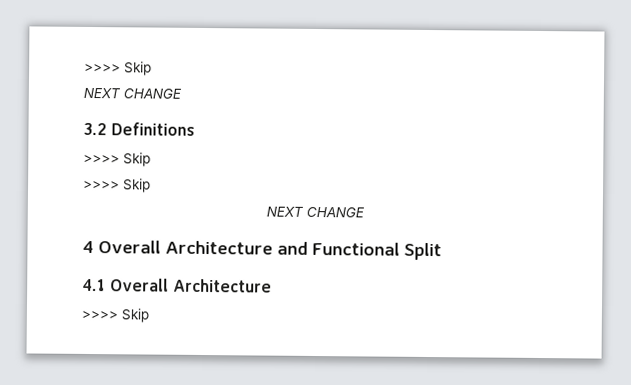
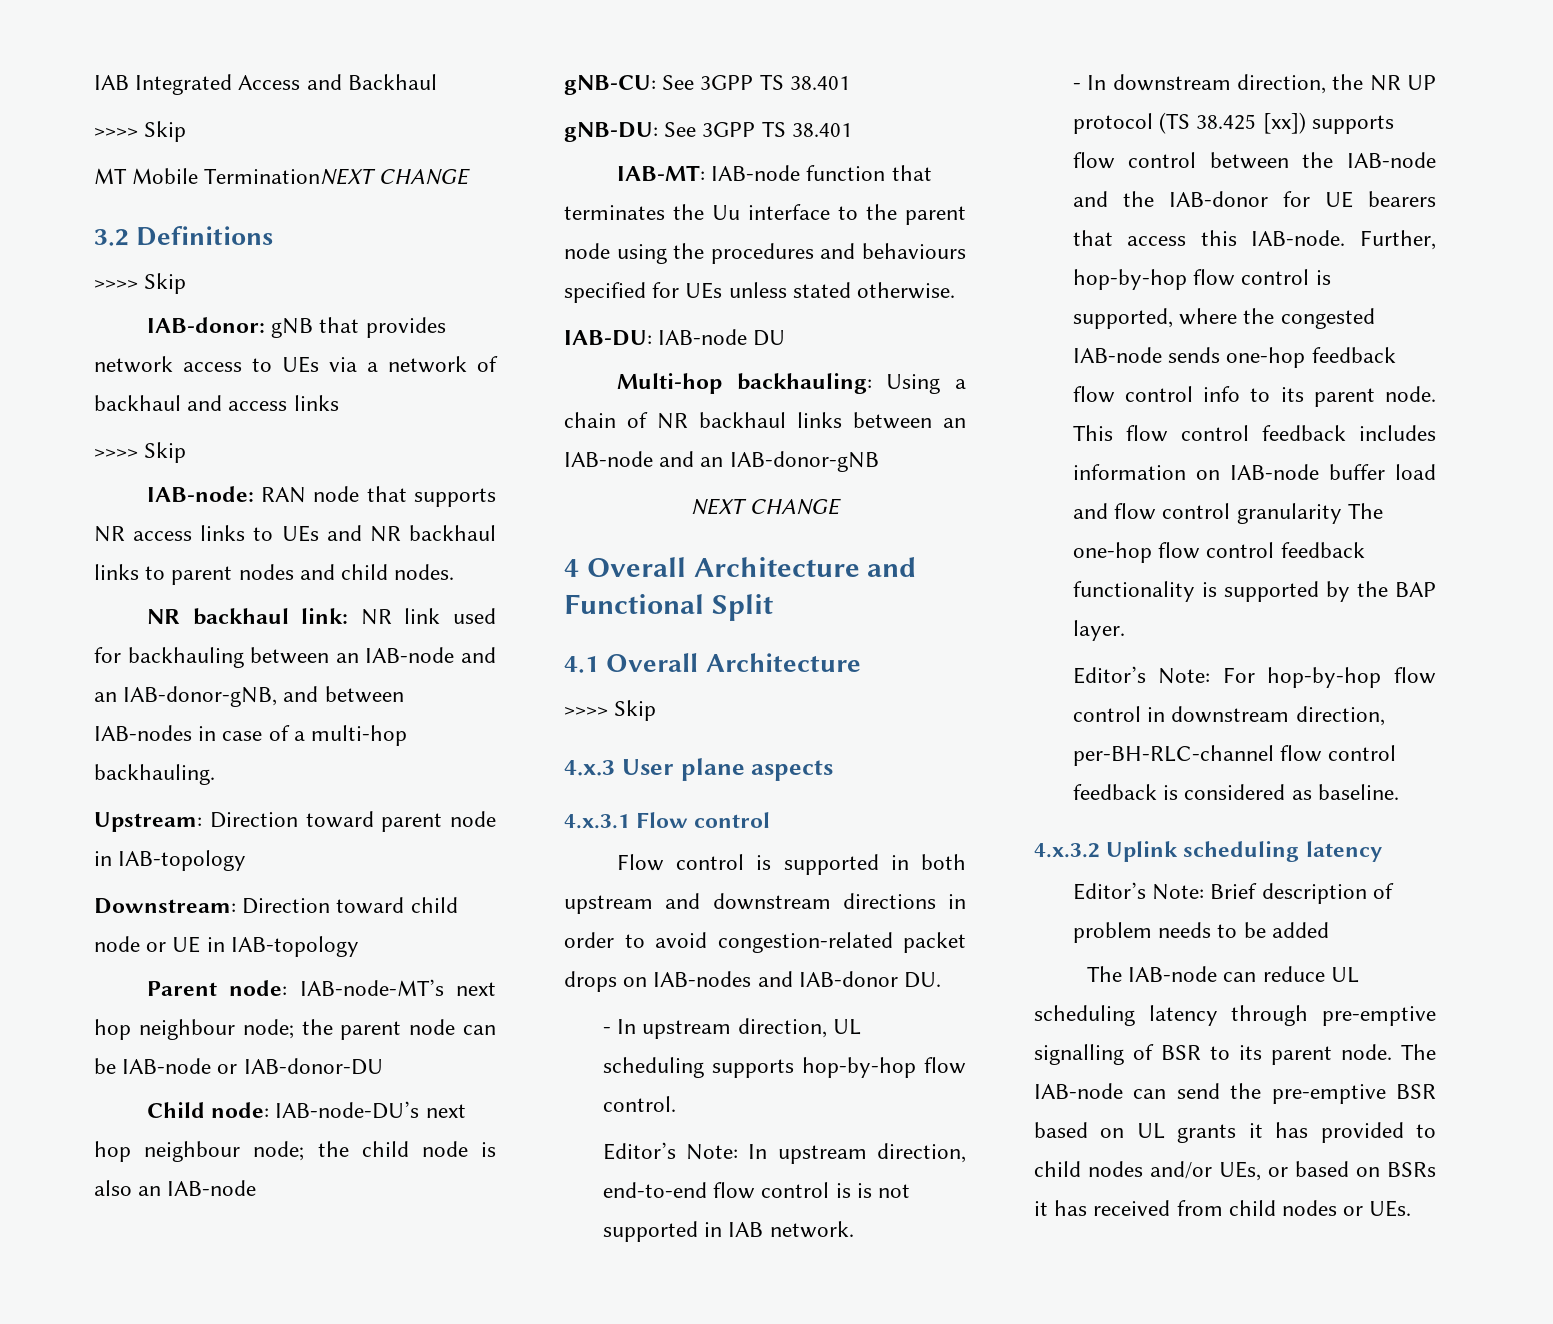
[84,61,152,76] [83,87,121,99] >>>> Skip // NEXT -> [94,74,437,95] [94,121,187,142] [94,168,377,185] IAB Integrated Access and Backhaul // >>>> Skip // MT Mobile TerminationNEXT
[83,178,151,193] >>>> Skip -> [146,317,446,338] [94,356,498,373] [94,395,339,411] [94,442,187,463] [146,486,496,507] [94,525,496,542] [94,564,455,585] [146,608,497,625] [94,647,496,668] [94,686,404,707] [94,725,408,746] [94,764,215,785] [94,811,496,832] [94,850,247,871] [94,897,458,914] [94,936,359,957] [146,979,496,996] [94,1019,496,1040] [94,1058,383,1075] [146,1101,466,1119] [94,1141,497,1162] [94,1180,257,1196] [564,74,850,95] [564,121,852,142] [616,165,932,181] [564,204,966,225] [564,243,966,264] [564,282,956,303] [564,329,786,346] [616,373,966,394] [564,412,966,429] [564,451,879,472] IAB-donor: gNB that provides network access to UEs via a network of backhaul and access links // >>>> Skip // IAB-node: RAN node that supports NR access links to UEs and NR backhaul links to parent nodes and child nodes. // NR backhaul link: NR link used for backhauling between an IAB-node and an IAB-donor-gNB, and between IAB-nodes in case of a multi-hop backhauling. // Upstream: Direction toward parent node in IAB-topology // Downstream: Direction toward child node or UE in IAB-topology // Parent node: IAB-node-MT’s next hop neighbour node; the parent node can be IAB-node or IAB-donor-DU // Child node: IAB-node-DU’s next hop neighbour node; the child node is also an IAB-node // gNB-CU: See 3GPP TS 38.401 // gNB-DU: See 3GPP TS 38.401 // IAB-MT: IAB-node function that terminates the Uu interface to the parent node using the procedures and behaviours specified for UEs unless stated otherwise. // IAB-DU: IAB-node DU // Multi-hop backhauling: Using a chain of NR backhaul links between an IAB-node and an IAB-donor-gNB
(149, 315) none -> [564,758,834,781] [564,812,771,829] [616,854,966,875] [564,893,966,914] [564,932,966,953] [564,971,942,992] [602,1018,861,1039] [602,1057,966,1078] [602,1096,676,1112] [602,1142,966,1164] [602,1182,910,1199] [602,1221,854,1242] [1072,74,1436,94] [1072,112,1394,134] [1072,152,1436,169] [1072,191,1436,208] [1072,230,1436,250] [1072,269,1331,290] [1072,308,1375,329] [1072,347,1396,368] [1072,386,1436,407] [1072,425,1436,442] [1072,464,1436,480] [1072,503,1383,524] [1072,542,1365,563] [1072,581,1436,602] [1072,620,1125,641] [1072,666,1436,688] [1072,706,1385,726] [1072,745,1397,766] [1072,784,1399,800] [1034,841,1382,862] [1072,882,1394,904] [1072,922,1329,943] [1086,966,1359,983] [1034,1005,1436,1026] [1034,1044,1436,1065] [1034,1083,1436,1104] [1034,1122,1436,1143] [1034,1161,1436,1181] [1034,1200,1412,1217] // 4.x.3 User plane aspects // 4.x.3.1 Flow control // Flow control is supported in both upstream and downstream directions in order to avoid congestion-related packet drops on IAB-nodes and IAB-donor DU. // - In upstream direction, UL scheduling supports hop-by-hop flow control. // Editor’s Note: In upstream direction, end-to-end flow control is is not supported in IAB network. // - In downstream direction, the NR UP protocol (TS 38.425 [xx]) supports flow control between the IAB-node and the IAB-donor for UE bearers that access this IAB-node. Further, hop-by-hop flow control is supported, where the congested IAB-node sends one-hop feedback flow control info to its parent node. This flow control feedback includes information on IAB-node buffer load and flow control granularity The one-hop flow control feedback functionality is supported by the BAP layer. // Editor’s Note: For hop-by-hop flow control in downstream direction, per-BH-RLC-channel flow control feedback is considered as baseline. // 4.x.3.2 Uplink scheduling latency // Editor’s Note: Brief description of problem needs to be added // The IAB-node can reduce UL scheduling latency through pre-emptive signalling of BSR to its parent node. The IAB-node can send the pre-emptive BSR based on UL grants it has provided to child nodes and/or UEs, or based on BSRs it has received from child nodes or UEs.

